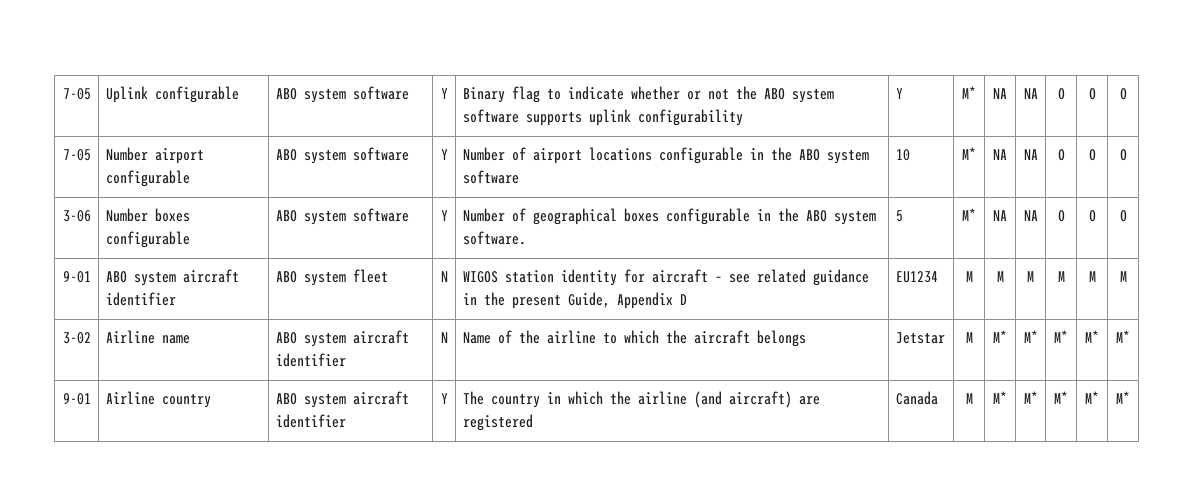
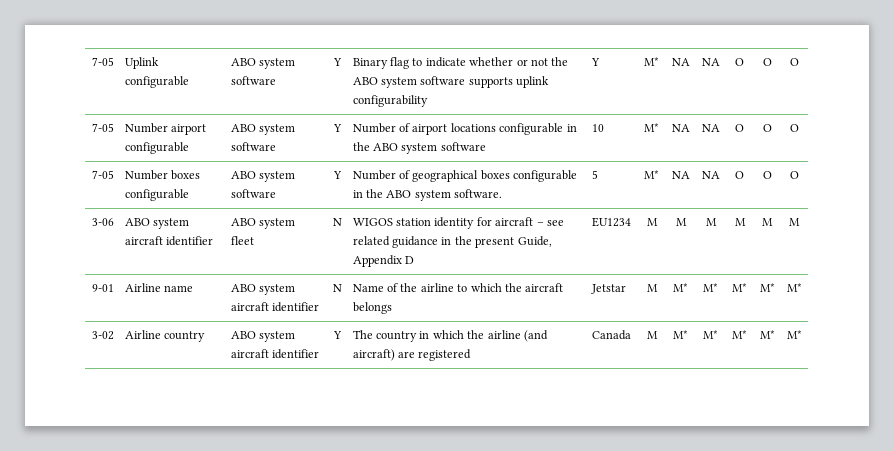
[62,210,91,222] 3-06 -> [91,170,114,179] 7-05
[62,271,91,283] 9-01 -> [91,218,114,226] 3-06
[62,332,91,344] 3-02 -> [91,284,114,292] 9-01
[62,393,91,405] 9-01 -> [91,331,114,340] 3-02

